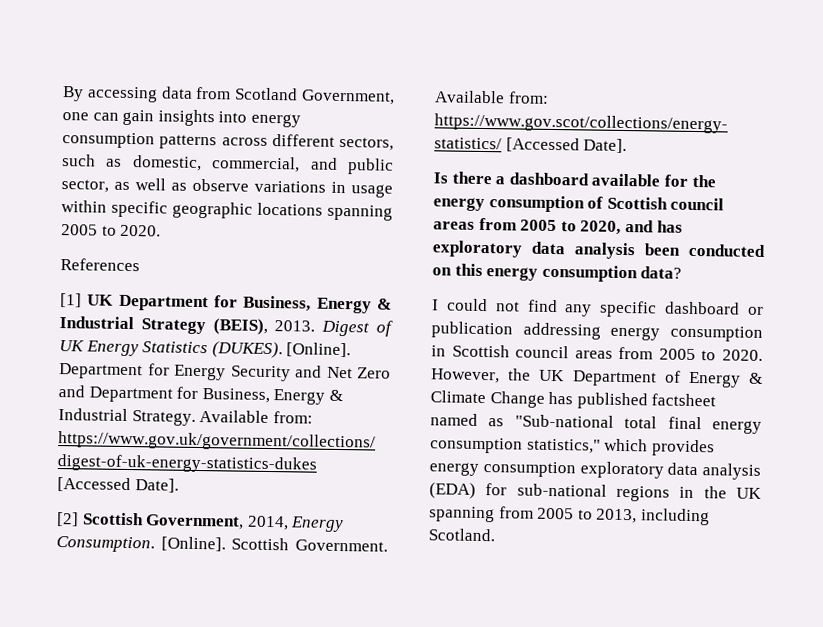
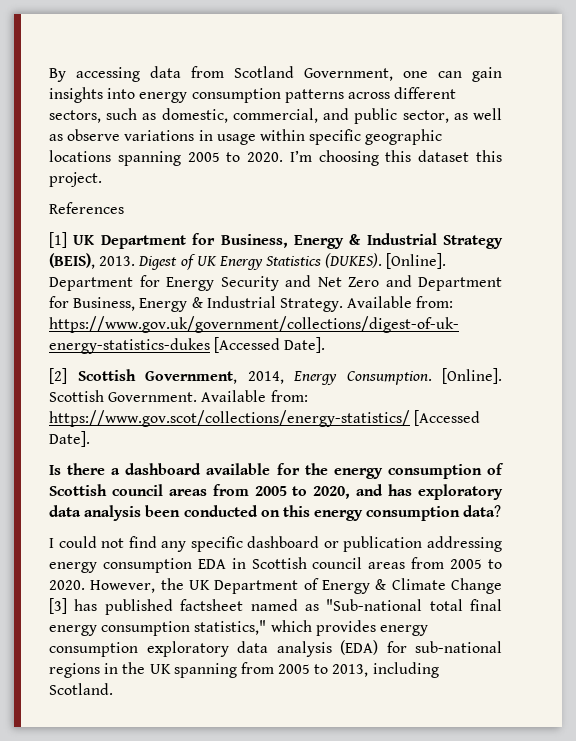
(162, 230) none -> [289,150,502,166] [49,172,102,187] I’m choosing this dataset this project.
(763, 333) none -> [197,559,226,569] EDA
(545, 399) none -> [49,598,67,614] [3]

